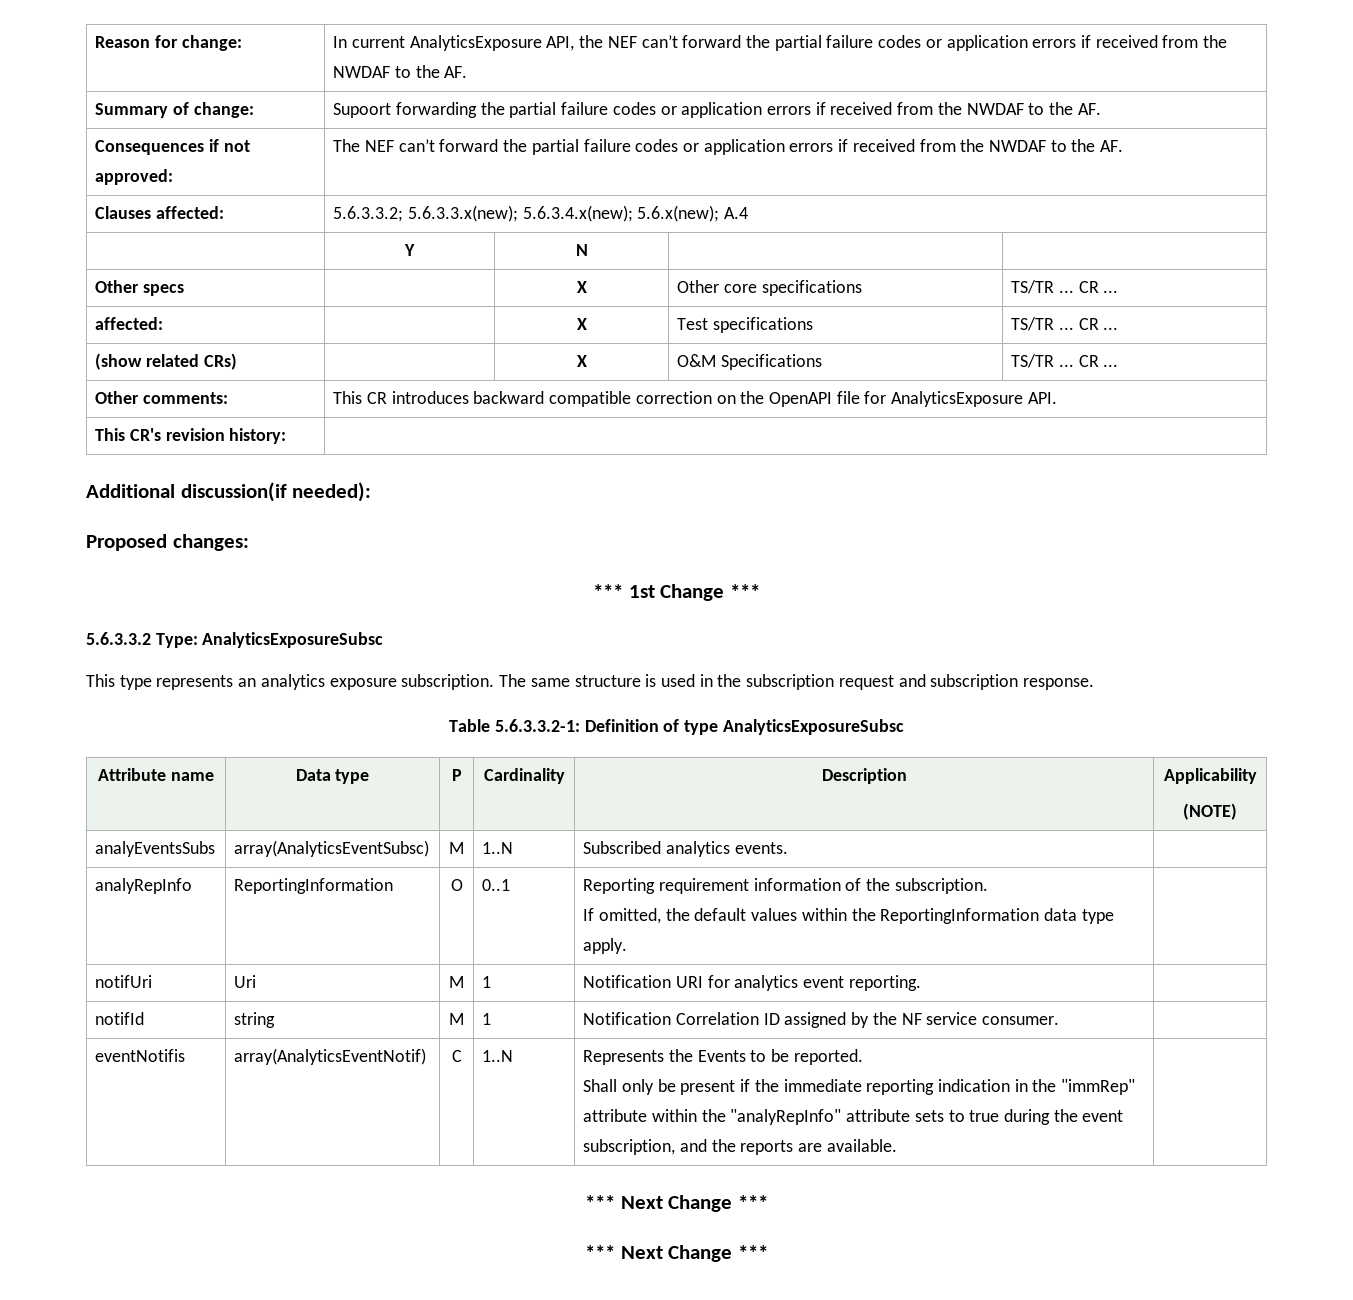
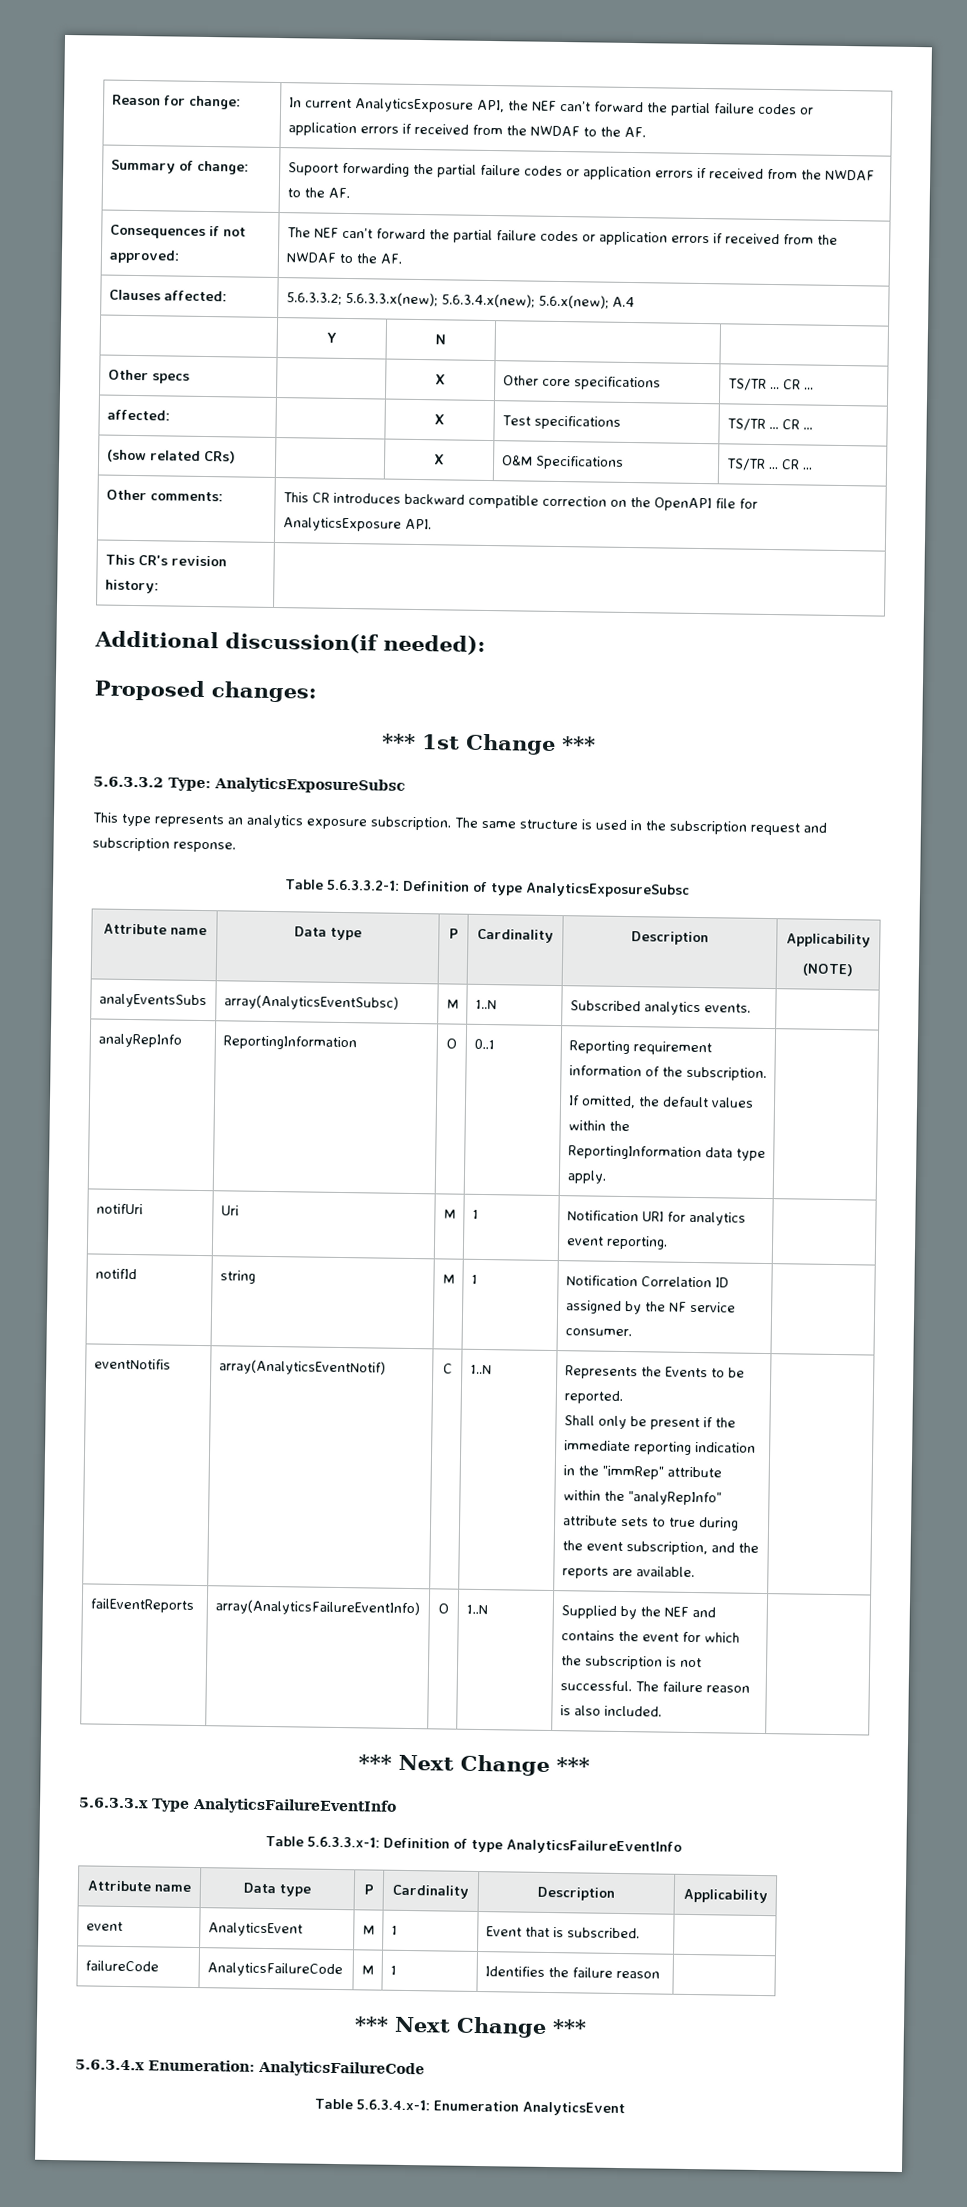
[585,1195,768,1212] [585,1245,768,1262] // *** Next Change *** // *** Next Change *** -> [89,1598,194,1613] [214,1599,420,1617] [438,1603,449,1614] [465,1604,488,1615] [560,1605,716,1620] [560,1630,740,1643] [560,1655,702,1670] [559,1680,750,1693] [559,1705,662,1717] [358,1754,590,1777] [79,1797,397,1815] [264,1835,682,1855] [87,1880,191,1892] [243,1882,311,1897] [363,1884,374,1895] [392,1884,469,1899] [537,1886,615,1901] [682,1888,768,1904] [85,1921,123,1931] [207,1922,303,1937] [362,1925,375,1935] [390,1925,398,1935] [485,1926,640,1939] [84,1960,159,1972] [206,1962,343,1978] [361,1965,374,1975] [389,1965,397,1975] [484,1966,660,1979] [354,2016,587,2038] [75,2059,425,2078] [313,2098,625,2117] // failEventReports | array(AnalyticsFailureEventInfo) | O | 1..N | Supplied by the NEF and contains the event for which the subscription is not successful. The failure reason is also included. | // *** Next Change *** // 5.6.3.3.x Type AnalyticsFailureEventInfo // Table 5.6.3.3.x-1: Definition of type AnalyticsFailureEventInfo // Attribute name | Data type | P | Cardinality | Description | Applicability // event | AnalyticsEvent | M | 1 | Event that is subscribed. | // failureCode | AnalyticsFailureCode | M | 1 | Identifies the failure reason | // *** Next Change *** // 5.6.3.4.x Enumeration: AnalyticsFailureCode // Table 5.6.3.4.x-1: Enumeration AnalyticsEvent

